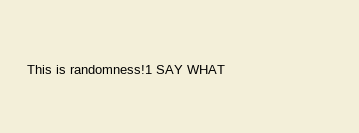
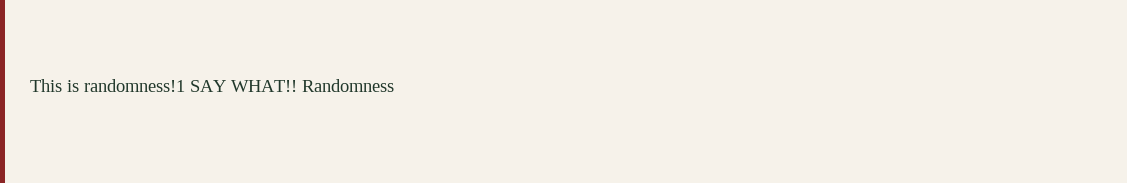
[187,65,225,74] WHAT -> [231,79,394,92] WHAT!! Randomness

